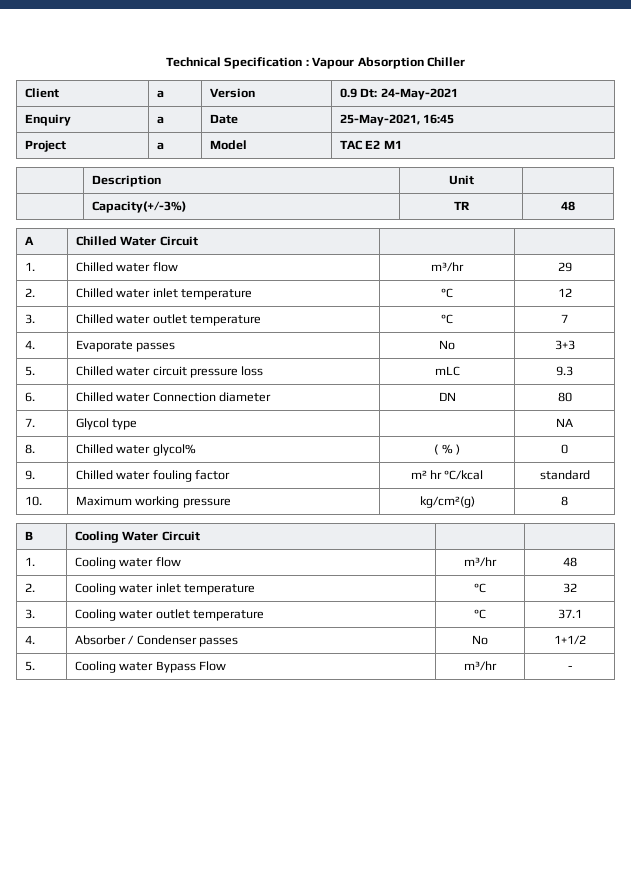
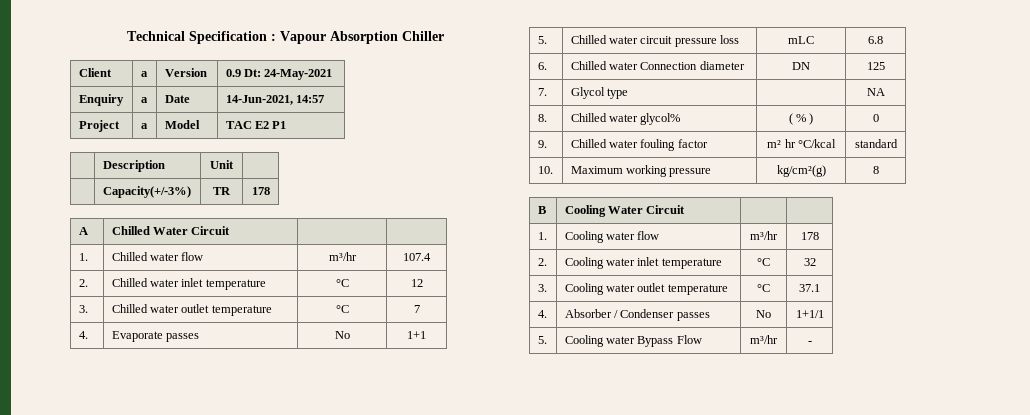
[339,114,455,126] 25-May-2021, 16:45 -> [225,95,325,105] 14-Jun-2021, 14:57
[383,140,402,149] M1 -> [272,121,287,129] P1
[561,201,575,211] 48 -> [251,187,270,195] 178
[557,262,572,272] 29 -> [403,253,431,261] 107.4
[554,340,575,350] 3+3 -> [407,331,426,339] 1+1
[556,366,573,376] 9.3 -> [868,36,883,44] 6.8
[557,392,572,402] 80 -> [866,62,885,70] 125
[562,557,577,567] 48 -> [800,232,819,240] 178
[553,635,586,645] 1+1/2 -> [795,310,824,318] 1+1/1

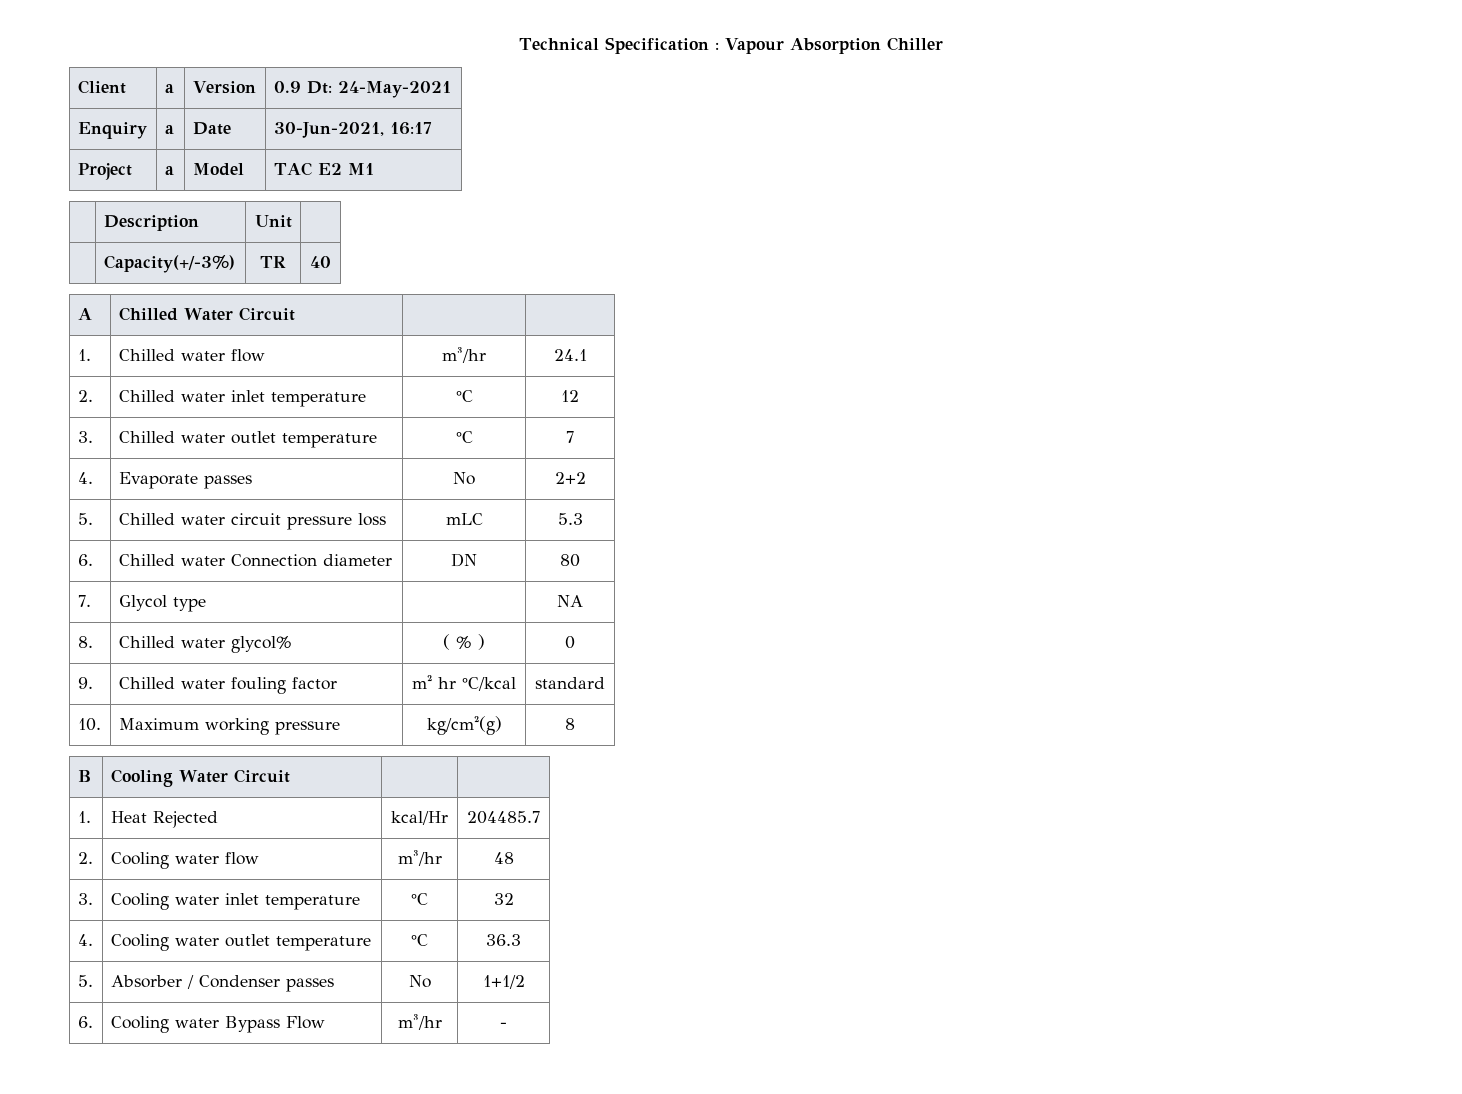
[225,95,325,105] 14-Jun-2021, 14:57 -> [273,122,432,138] 30-Jun-2021, 16:17
[272,121,287,129] P1 -> [347,163,374,175] M1
[251,187,270,195] 178 -> [310,256,331,268] 40
[403,253,431,261] 107.4 -> [553,349,587,361] 24.1
[407,331,426,339] 1+1 -> [554,472,586,484] 2+2
[868,36,883,44] 6.8 -> [557,513,583,525] 5.3
[866,62,885,70] 125 -> [560,554,580,567] 80
(547, 236) none -> [110,811,218,828] [391,811,448,825] [467,811,540,824] [77,852,93,864] | Heat Rejected | kcal/Hr | 204485.7 // 2.
[800,232,819,240] [537,258,547,266] 178 // 2. -> [493,852,514,864] [77,893,93,905] 48 // 3.
[537,284,547,292] 3. -> [77,934,93,946] 4.
[799,284,820,292] [537,310,547,318] 37.1 // 4. -> [486,934,521,946] [77,975,93,987] 36.3 // 5.
[795,310,824,318] [537,336,547,344] 1+1/1 // 5. -> [482,975,525,989] [77,1016,93,1028] 1+1/2 // 6.

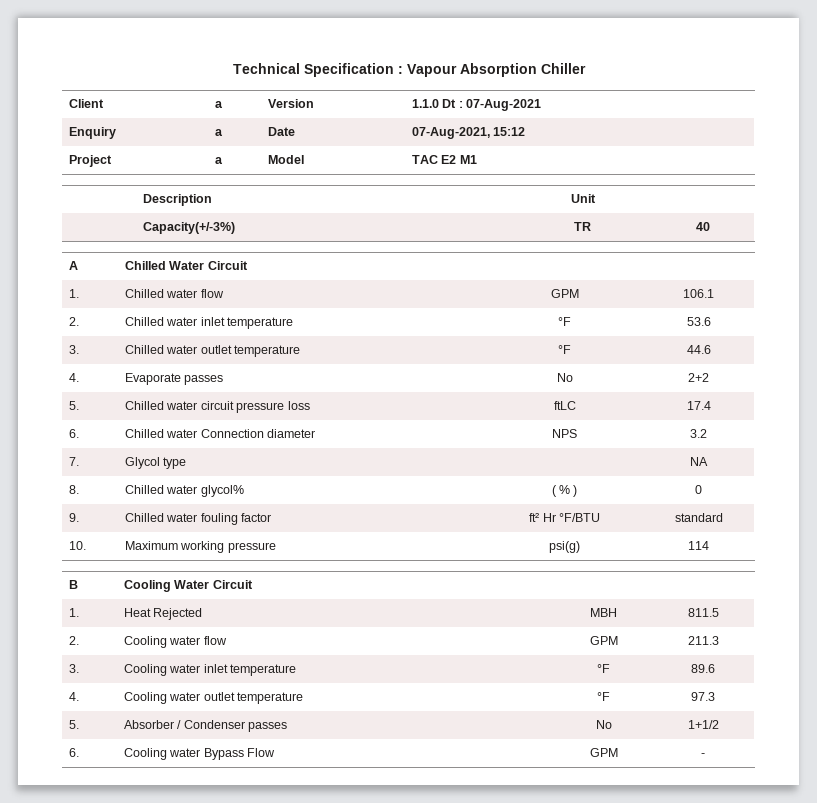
[273,81,451,98] 0.9 Dt: 24-May-2021 -> [412,99,542,111] 1.1.0 Dt : 07-Aug-2021
[273,122,432,138] 30-Jun-2021, 16:17 -> [412,127,526,139] 07-Aug-2021, 15:12
[442,347,486,363] [553,349,587,361] m³/hr | 24.1 -> [550,289,579,298] [683,289,714,298] GPM | 106.1
[455,390,473,402] [561,390,579,402] °C | 12 -> [558,317,571,326] [686,317,711,326] °F | 53.6
[455,431,473,443] [566,431,574,443] °C | 7 -> [558,345,571,354] [686,345,711,354] °F | 44.6
[445,513,483,525] [557,513,583,525] mLC | 5.3 -> [553,401,576,410] [686,401,711,410] ftLC | 17.4
[451,553,477,567] [560,554,580,567] DN | 80 -> [552,429,577,438] [690,429,707,438] NPS | 3.2
[412,674,516,691] m² hr °C/kcal -> [529,513,600,522] ft² Hr °F/BTU
[426,715,502,735] [565,718,575,730] kg/cm²(g) | 8 -> [549,541,580,553] [688,541,709,550] psi(g) | 114
[391,811,448,825] [467,811,540,824] kcal/Hr | 204485.7 -> [590,608,617,617] [687,608,719,617] MBH | 811.5
[397,850,442,866] [493,852,514,864] m³/hr | 48 -> [589,636,618,645] [687,636,719,645] GPM | 211.3
[411,893,428,905] [493,893,514,905] °C | 32 -> [597,664,610,673] [691,664,715,673] °F | 89.6
[411,934,428,946] [486,934,521,946] °C | 36.3 -> [597,692,610,701] [691,692,715,701] °F | 97.3
[397,1014,442,1030] m³/hr -> [589,748,618,757] GPM

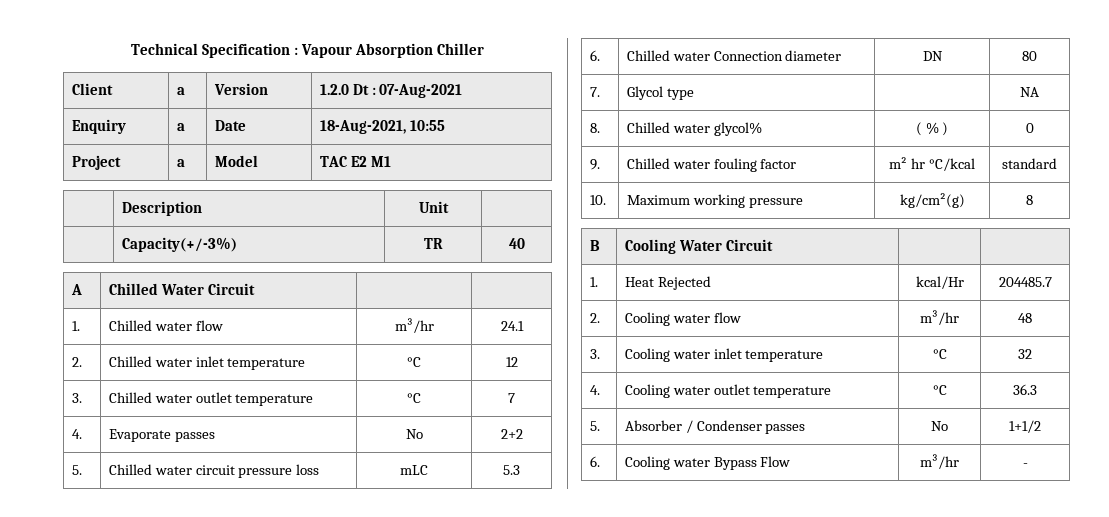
[412,99,440,108] 1.1.0 -> [319,84,349,95] 1.2.0
[412,127,526,139] 07-Aug-2021, 15:12 -> [319,120,445,134] 18-Aug-2021, 10:55
[550,289,579,298] [683,289,714,298] GPM | 106.1 -> [394,318,434,333] [500,321,524,331] m³/hr | 24.1
[558,317,571,326] [686,317,711,326] °F | 53.6 -> [407,357,421,367] [505,357,518,367] °C | 12
[558,345,571,354] [686,345,711,354] °F | 44.6 -> [407,393,421,403] [508,393,515,403] °C | 7
[553,401,576,410] [686,401,711,410] ftLC | 17.4 -> [400,465,428,475] [503,465,520,475] mLC | 5.3
[552,429,577,438] [690,429,707,438] NPS | 3.2 -> [922,51,943,61] [1022,51,1037,61] DN | 80
[529,513,600,522] ft² Hr °F/BTU -> [889,157,975,171] m² hr °C/kcal
[549,541,580,553] [688,541,709,550] psi(g) | 114 -> [899,193,965,208] [1026,195,1033,205] kg/cm²(g) | 8
[590,608,617,617] [687,608,719,617] MBH | 811.5 -> [915,276,964,289] [998,277,1052,287] kcal/Hr | 204485.7
[589,636,618,645] [687,636,719,645] GPM | 211.3 -> [920,310,959,325] [1018,313,1032,323] m³/hr | 48
[597,664,610,673] [691,664,715,673] °F | 89.6 -> [932,349,947,359] [1018,349,1032,359] °C | 32
[597,692,610,701] [691,692,715,701] °F | 97.3 -> [932,385,947,395] [1013,384,1037,395] °C | 36.3
[589,748,618,757] GPM -> [920,454,959,469] m³/hr

